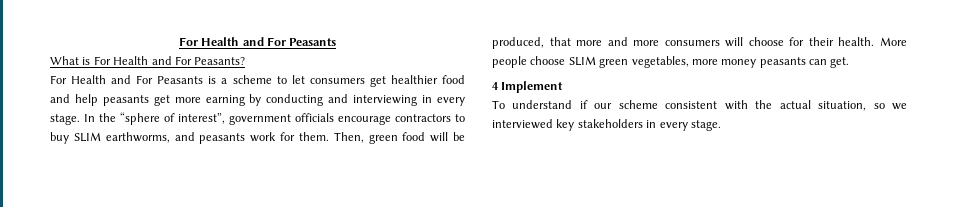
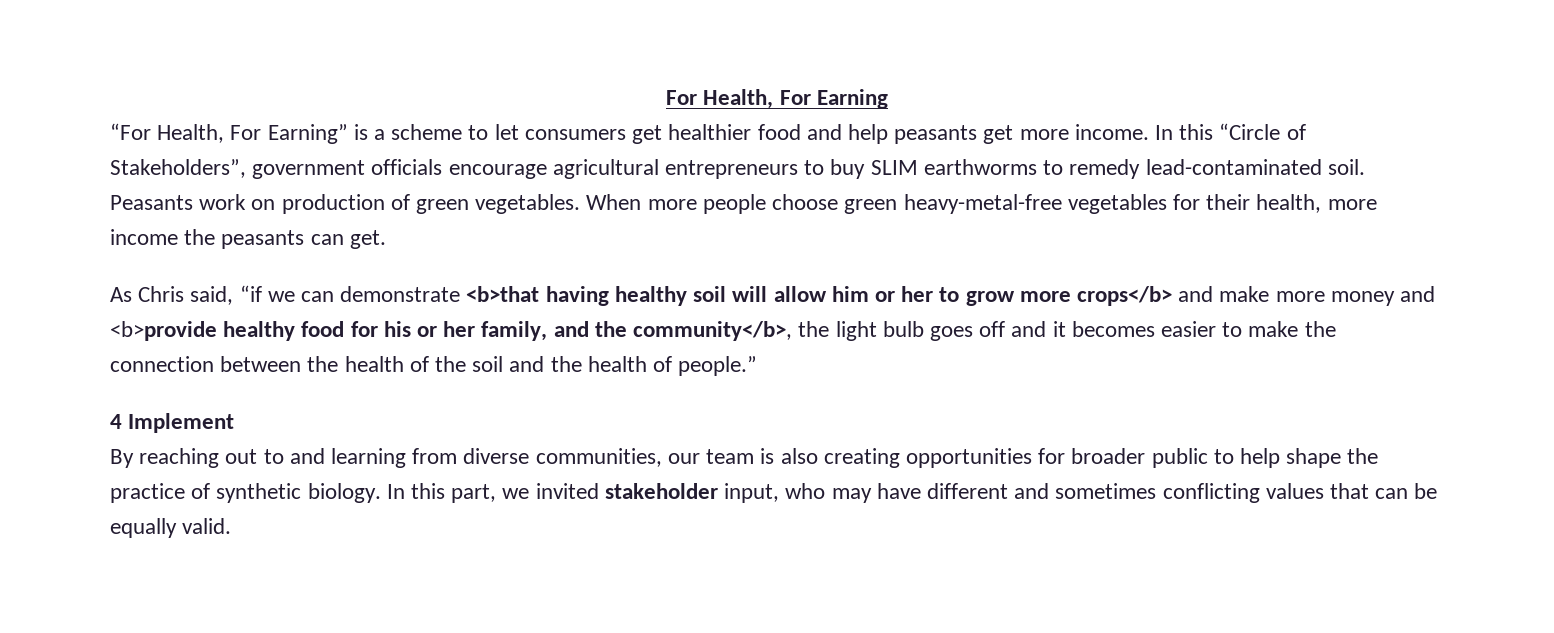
[178,37,337,46] [50,56,246,65] [50,75,204,84] For Health and For Peasants // What is For Health and For Peasants? // For Health and For Peasants -> [666,89,888,109] [110,123,348,144] For Health, For Earning // “For Health, For Earning”
[205,94,466,106] [50,112,225,125] earning by conducting and interviewing in every stage. In the “sphere of interest”, -> [1074,123,1306,140] [110,159,246,178] income. In this “Circle of Stakeholders”,
[395,114,451,122] contractors -> [552,159,799,179] agricultural entrepreneurs
[105,132,465,144] [492,37,907,49] [492,56,850,68] [492,81,564,93] [492,100,907,111] [492,119,721,131] earthworms, and peasants work for them. Then, green food will be produced, that more and more consumers will choose for their health. More people choose SLIM green vegetables, more money peasants can get. // 4 Implement // To understand if our scheme consistent with the actual situation, so we interviewed key stakeholders in every stage. -> [923,159,1365,179] [110,194,1377,214] [110,229,386,249] [110,285,1436,306] [110,321,1336,341] [110,356,758,376] [110,413,235,433] [110,448,1379,468] [110,483,1438,503] [110,518,232,538] earthworms to remedy lead-contaminated soil. Peasants work on production of green vegetables. When more people choose green heavy-metal-free vegetables for their health, more income the peasants can get. // As Chris said, “if we can demonstrate <b>that having healthy soil will allow him or her to grow more crops</b> and make more money and <b>provide healthy food for his or her family, and the community</b>, the light bulb goes off and it becomes easier to make the connection between the health of the soil and the health of people.” // 4 Implement // By reaching out to and learning from diverse communities, our team is also creating opportunities for broader public to help shape the practice of synthetic biology. In this part, we invited stakeholder input, who may have different and sometimes conflicting values that can be equally valid.

